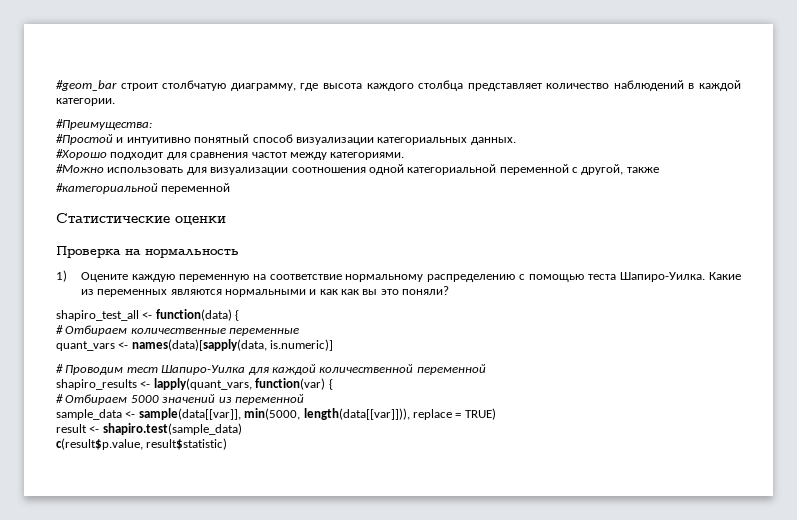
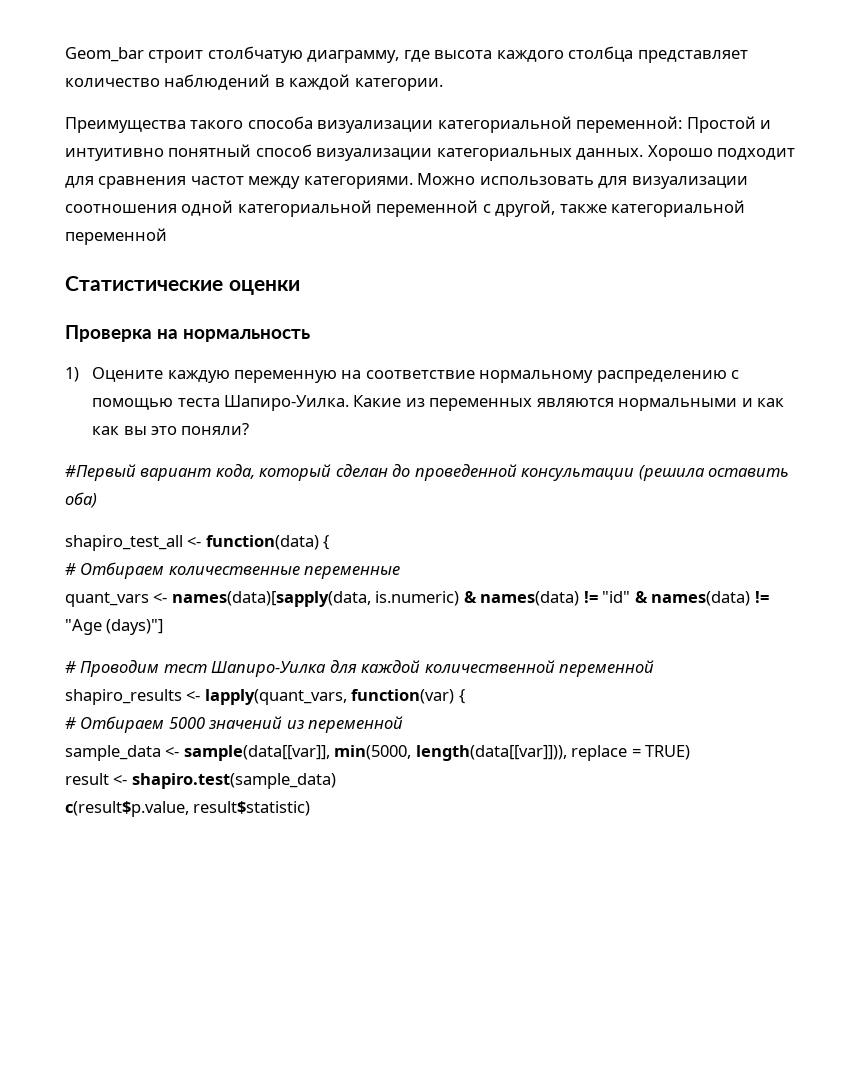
[56,80,117,91] #geom_bar -> [65,47,144,62] Geom_bar
[56,119,152,130] [56,134,113,145] #Преимущества: // #Простой -> [65,116,756,133] Преимущества такого способа визуализации категориальной переменной: Простой
[56,149,107,160] // #Хорошо -> [647,145,713,161] Хорошо
[56,164,104,173] // #Можно -> [417,173,476,185] Можно
[56,183,158,194] // #категориальной -> [611,200,746,217] категориальной
(450, 290) none -> [65,463,790,481] [65,492,97,508] // #Первый вариант кода, который сделан до проведенной консультации (решила оставить оба)
[270,339,334,351] is.numeric)] -> [375,591,769,606] [65,619,164,635] is.numeric) & names(data) != "id" & names(data) != "Age (days)"]

